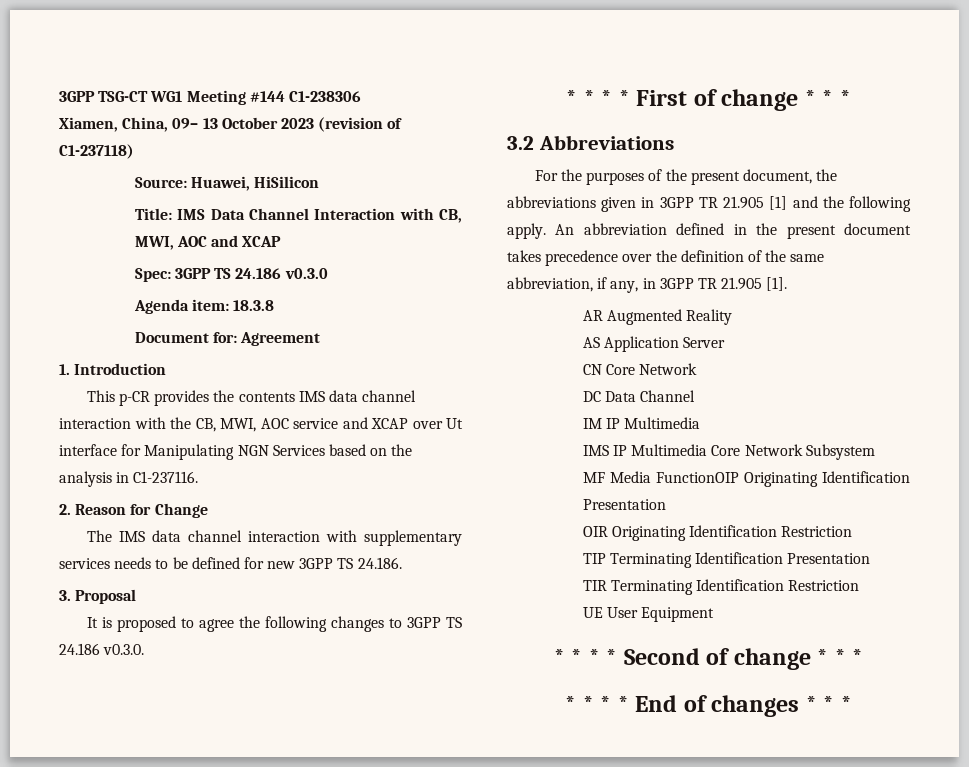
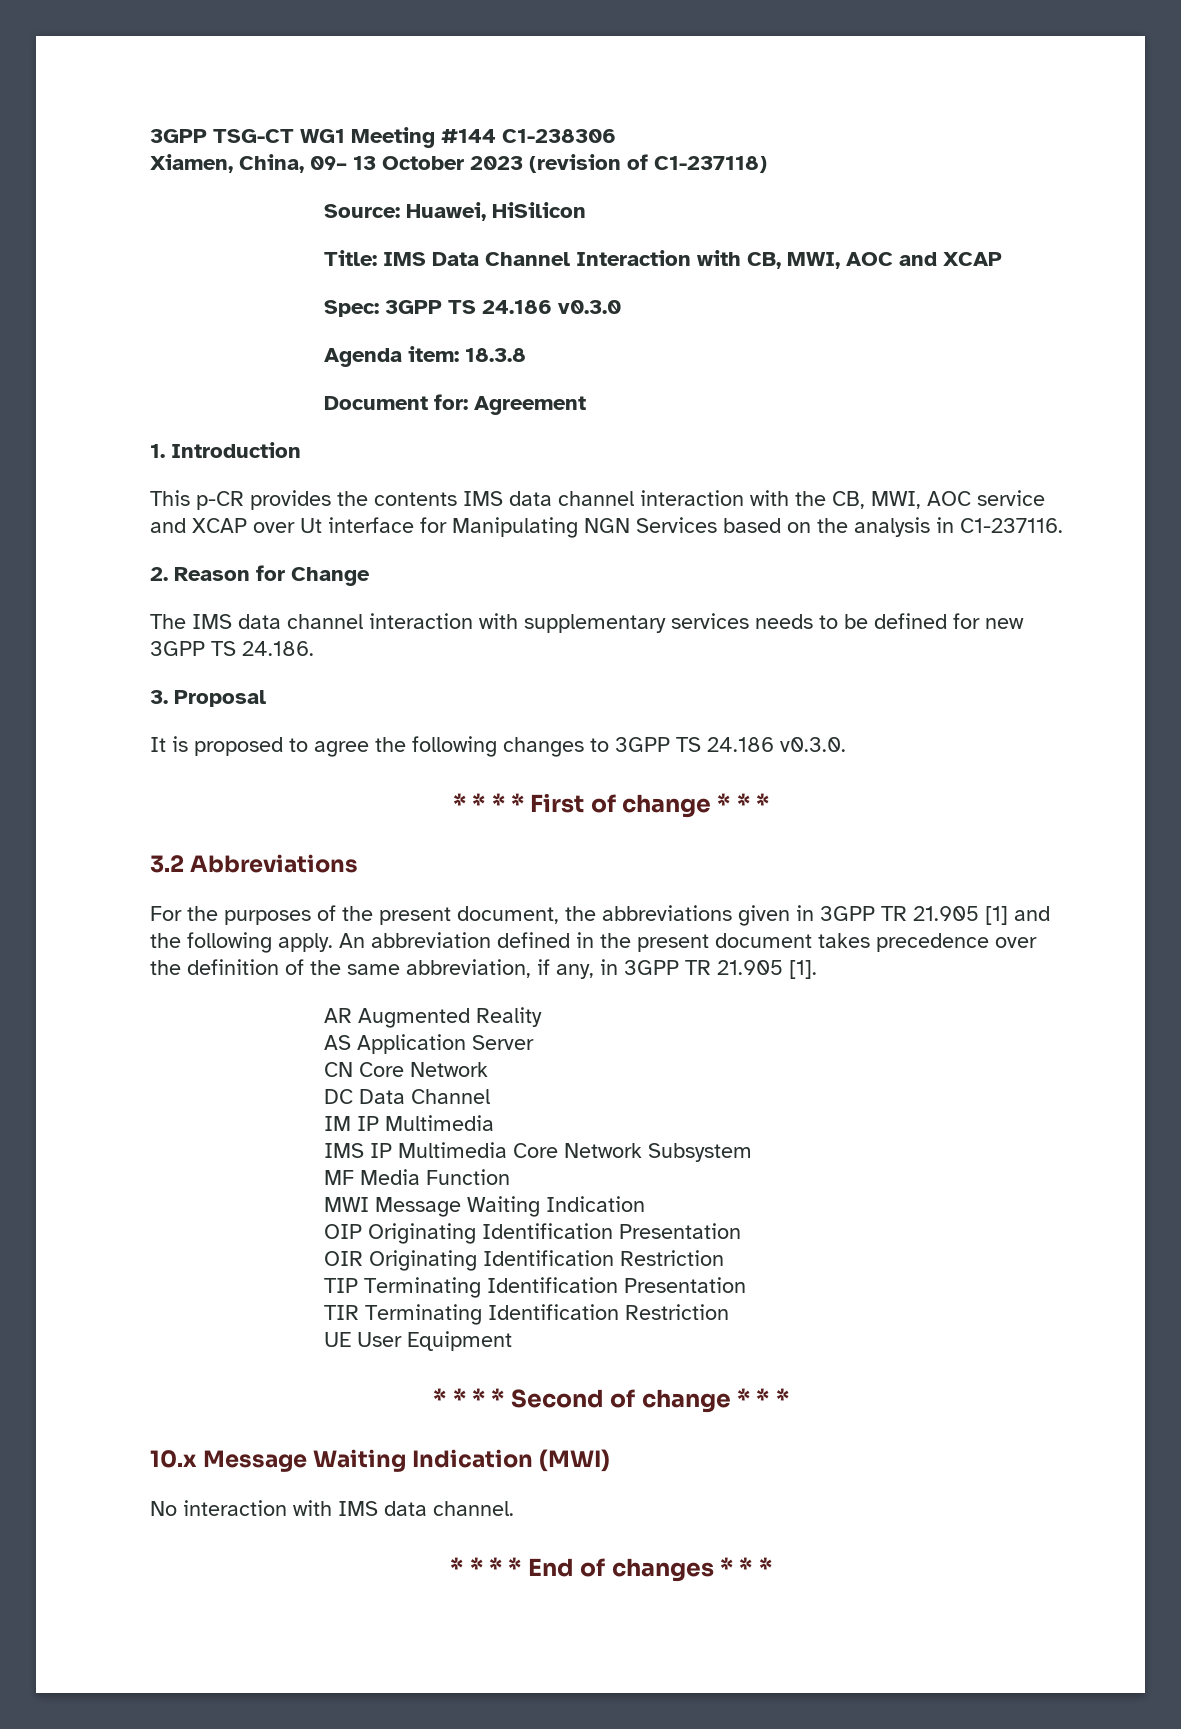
[655,472,739,483] FunctionOIP -> [426,1169,511,1185] [324,1196,646,1217] [324,1224,363,1239] Function // MWI Message Waiting Indication // OIP
(864, 657) none -> [150,1449,611,1472] [150,1500,514,1516] // 10.x Message Waiting Indication (MWI) // No interaction with IMS data channel.

